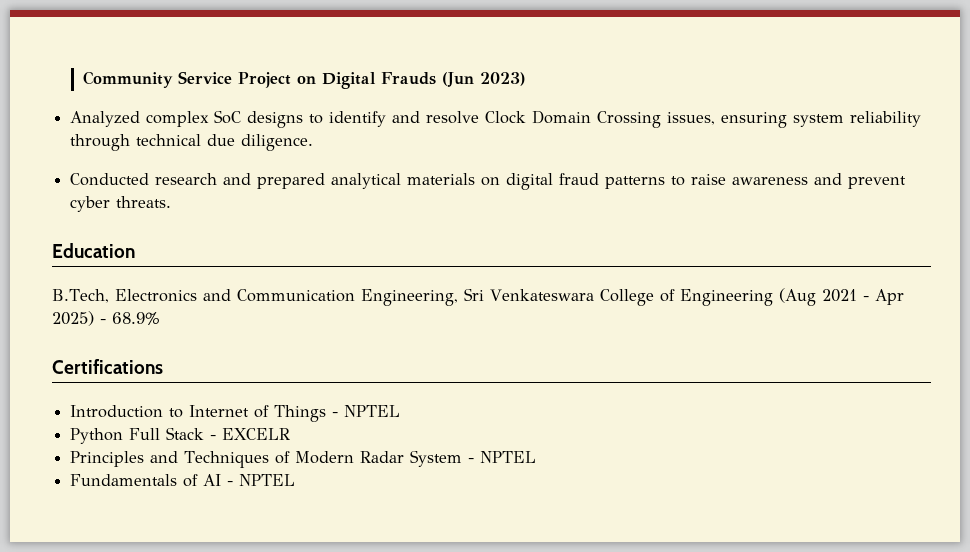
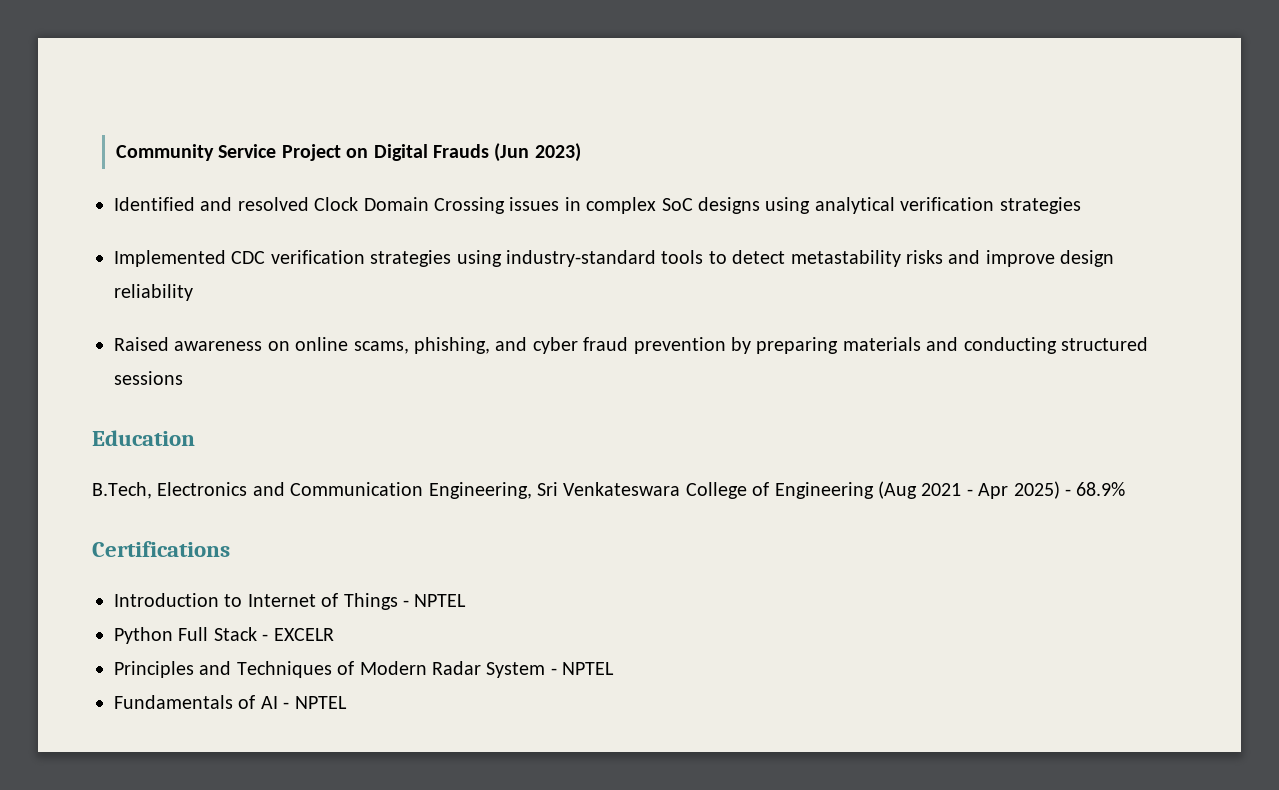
[70,110,922,128] [70,134,314,151] [70,173,907,190] [70,196,172,212] Analyzed complex SoC designs to identify and resolve Clock Domain Crossing issues, ensuring system reliability through technical due diligence. // Conducted research and prepared analytical materials on digital fraud patterns to raise awareness and prevent cyber threats. -> [114,197,1081,214] [114,250,1115,267] [114,284,193,301] [114,337,1148,354] [114,371,183,385] Identified and resolved Clock Domain Crossing issues in complex SoC designs using analytical verification strategies // Implemented CDC verification strategies using industry-standard tools to detect metastability risks and improve design reliability // Raised awareness on online scams, phishing, and cyber fraud prevention by preparing materials and conducting structured sessions

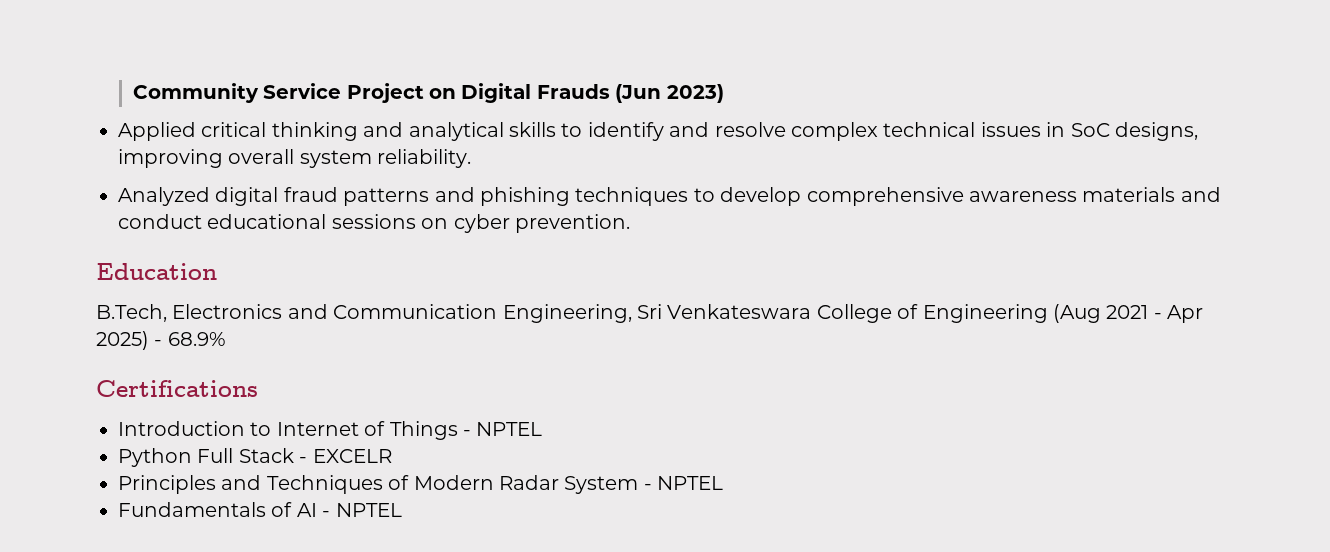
[114,197,1081,214] [114,250,1115,267] [114,284,193,301] [114,337,1148,354] [114,371,183,385] Identified and resolved Clock Domain Crossing issues in complex SoC designs using analytical verification strategies // Implemented CDC verification strategies using industry-standard tools to detect metastability risks and improve design reliability // Raised awareness on online scams, phishing, and cyber fraud prevention by preparing materials and conducting structured sessions -> [118,122,1198,141] [118,149,472,168] [118,187,1221,206] [118,214,630,233] Applied critical thinking and analytical skills to identify and resolve complex technical issues in SoC designs, improving overall system reliability. // Analyzed digital fraud patterns and phishing techniques to develop comprehensive awareness materials and conduct educational sessions on cyber prevention.

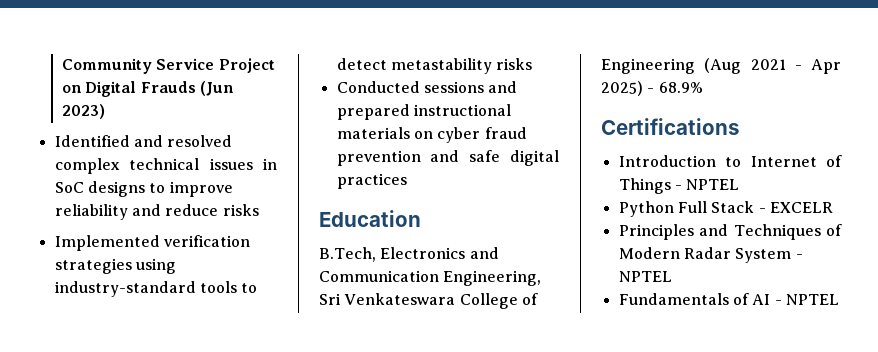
[118,122,786,141] Applied critical thinking and analytical skills to identify and resolve -> [54,135,233,147] Identified and resolved
[1114,122,1198,141] [118,149,472,168] [118,187,1221,206] [118,214,630,233] designs, improving overall system reliability. // Analyzed digital fraud patterns and phishing techniques to develop comprehensive awareness materials and conduct educational sessions on cyber prevention. -> [87,181,233,197] [54,204,259,220] [54,235,250,251] [54,258,176,274] [54,281,258,297] [336,58,533,74] [336,81,518,93] [336,104,511,120] [336,127,527,143] [336,150,559,166] [336,173,407,189] designs to improve reliability and reduce risks // Implemented verification strategies using industry-standard tools to detect metastability risks // Conducted sessions and prepared instructional materials on cyber fraud prevention and safe digital practices

